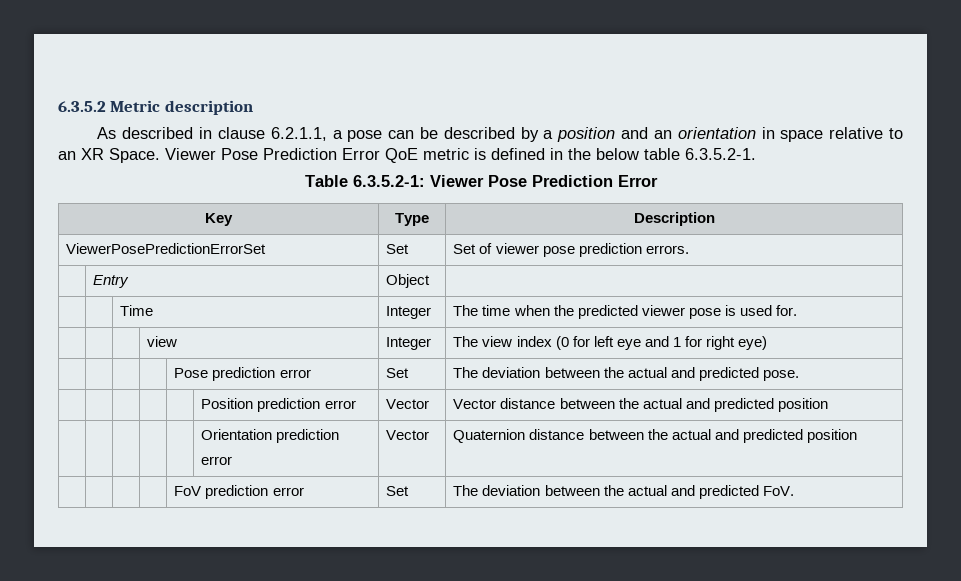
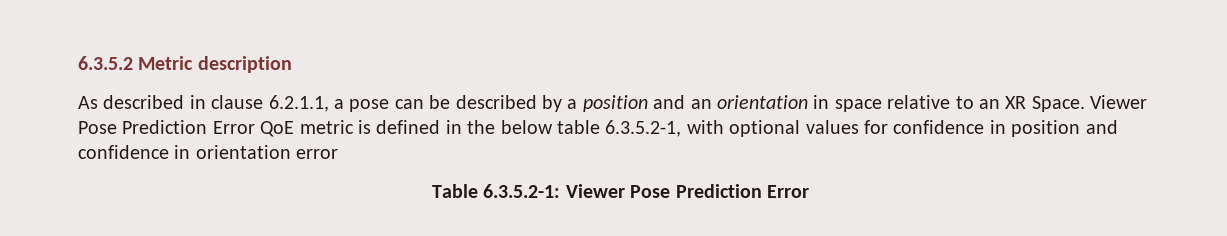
[685,148,756,160] 6.3.5.2-1. -> [605,120,1118,137] [78,145,339,159] 6.3.5.2-1, with optional values for confidence in position and confidence in orientation error
[205,213,233,226] [395,213,429,226] [633,212,715,226] [66,243,267,254] [386,244,410,254] [453,243,689,257] [93,275,130,288] [386,274,431,288] [120,305,154,316] [386,306,432,319] [453,305,797,319] [147,336,178,347] [386,337,432,350] [453,336,767,350] [174,367,311,381] [386,368,410,378] [453,367,799,381] [201,398,356,412] [386,399,430,409] [453,398,828,412] [201,429,340,443] [201,456,233,465] [386,430,430,440] [453,429,857,443] [174,485,304,499] [386,486,410,496] [453,485,794,499] // Key | Type | Description // ViewerPosePredictionErrorSet | Set | Set of viewer pose prediction errors. // | Entry | Object | // | | Time | Integer | The time when the predicted viewer pose is used for. // | | | view | Integer | The view index (0 for left eye and 1 for right eye) // | | | | Pose prediction error | Set | The deviation between the actual and predicted pose. // | | | | | Position prediction error | Vector | Vector distance between the actual and predicted position // | | | | | Orientation prediction // error | Vector | Quaternion distance between the actual and predicted position // | | | | FoV prediction error | Set | The deviation between the actual and predicted FoV. -> (809, 191) none

